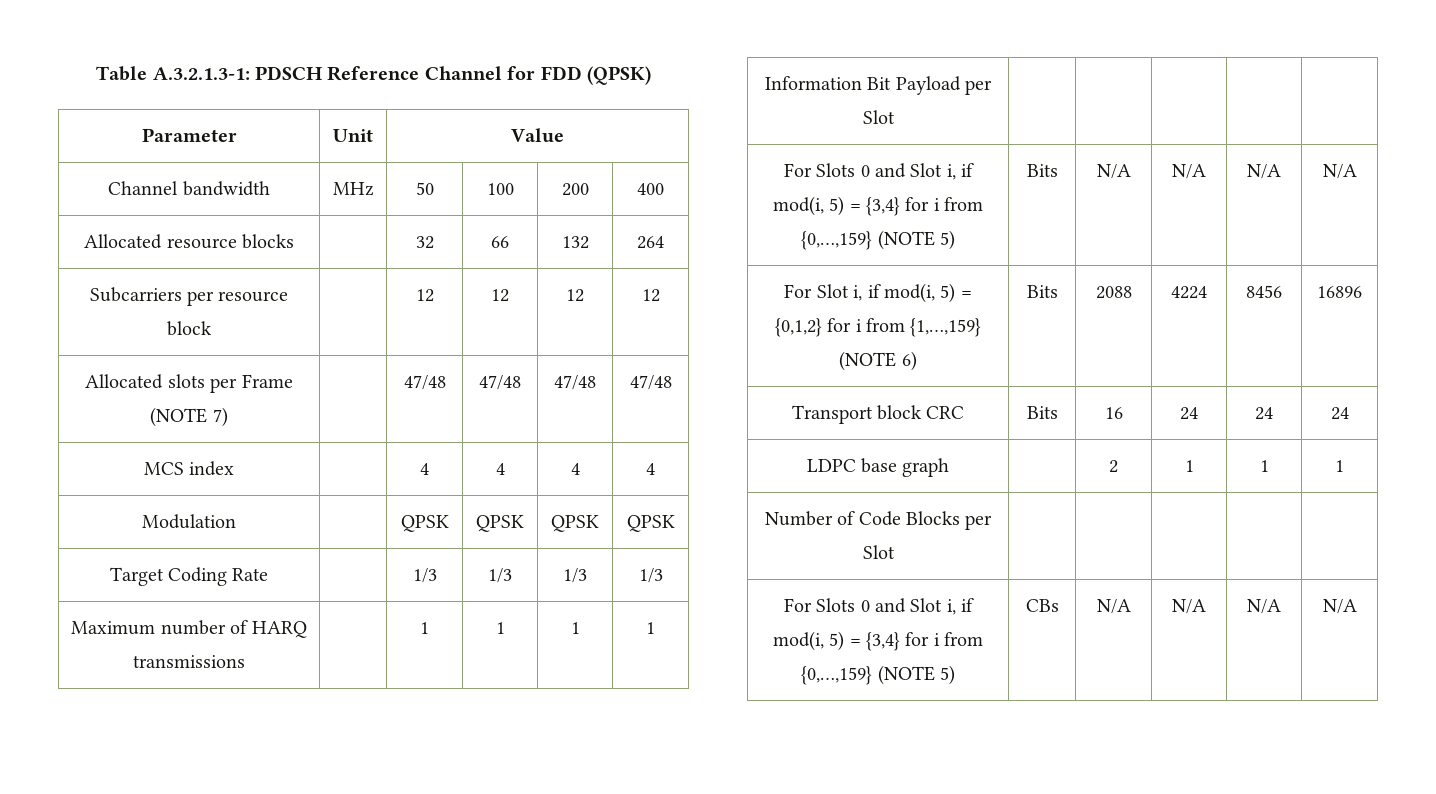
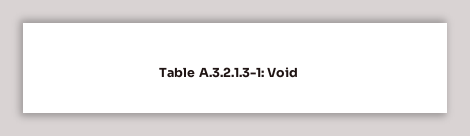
[254,66,651,85] [141,128,237,142] [333,129,373,142] [511,128,564,143] [108,181,270,196] [333,182,374,196] [415,182,434,195] [486,183,514,195] [561,183,589,196] [637,183,664,195] [84,234,294,249] [415,236,434,249] [491,236,509,248] [561,236,589,249] [637,236,664,249] [89,287,289,306] [167,321,212,336] [415,289,434,302] [491,289,509,302] [566,289,584,302] [641,289,660,302] [85,374,293,393] [150,407,228,427] [403,375,446,390] [479,375,521,390] [554,375,596,390] [629,375,672,390] [143,461,235,476] [420,463,429,475] [495,463,505,475] [570,463,580,475] [646,463,655,475] [142,514,236,529] [400,515,449,532] [476,515,524,532] [551,515,599,532] [626,515,675,532] [109,567,269,586] [412,568,437,583] [488,568,512,583] [563,568,587,583] [638,568,663,583] [71,620,307,638] [133,655,245,668] [420,622,429,634] [495,622,505,634] [570,622,580,634] [646,622,655,634] [764,76,993,95] [862,110,895,124] [783,163,975,180] [772,196,984,216] [801,230,955,250] [1026,164,1058,177] [1096,164,1131,179] [1172,164,1206,179] [1247,164,1281,179] [1322,164,1357,179] [784,283,972,303] [774,318,982,337] [839,351,917,371] [1026,285,1058,298] [1095,286,1132,299] [1171,286,1207,299] [1246,285,1282,298] [1317,286,1362,298] [791,405,965,424] [1026,406,1058,419] [1104,407,1123,419] [1180,407,1198,420] [1255,407,1273,420] [1330,407,1349,420] [806,458,950,477] [1109,460,1118,473] [1184,460,1194,472] [1259,460,1269,472] [1335,460,1344,472] [764,511,993,530] [862,545,895,559] [783,598,975,615] [772,631,984,651] [801,665,955,685] [1025,599,1059,612] [1096,599,1131,614] [1172,599,1206,614] [1247,599,1281,614] [1322,599,1357,614] PDSCH Reference Channel for FDD (QPSK) // Parameter | Unit | Value // Channel bandwidth | MHz | 50 | 100 | 200 | 400 // Allocated resource blocks | | 32 | 66 | 132 | 264 // Subcarriers per resource block | | 12 | 12 | 12 | 12 // Allocated slots per Frame (NOTE 7) | | 47/48 | 47/48 | 47/48 | 47/48 // MCS index | | 4 | 4 | 4 | 4 // Modulation | | QPSK | QPSK | QPSK | QPSK // Target Coding Rate | | 1/3 | 1/3 | 1/3 | 1/3 // Maximum number of HARQ transmissions | | 1 | 1 | 1 | 1 // Information Bit Payload per Slot | | | | | // For Slots 0 and Slot i, if mod(i, 5) = {3,4} for i from {0,…,159} (NOTE 5) | Bits | N/A | N/A | N/A | N/A // For Slot i, if mod(i, 5) = {0,1,2} for i from {1,…,159} (NOTE 6) | Bits | 2088 | 4224 | 8456 | 16896 // Transport block CRC | Bits | 16 | 24 | 24 | 24 // LDPC base graph | | 2 | 1 | 1 | 1 // Number of Code Blocks per Slot | | | | | // For Slots 0 and Slot i, if mod(i, 5) = {3,4} for i from {0,…,159} (NOTE 5) | CBs | N/A | N/A | N/A | N/A -> [266,67,298,78] Void

